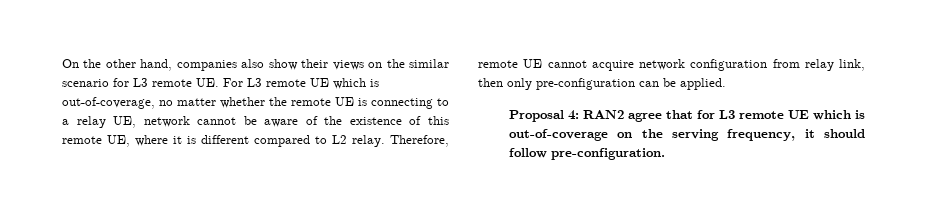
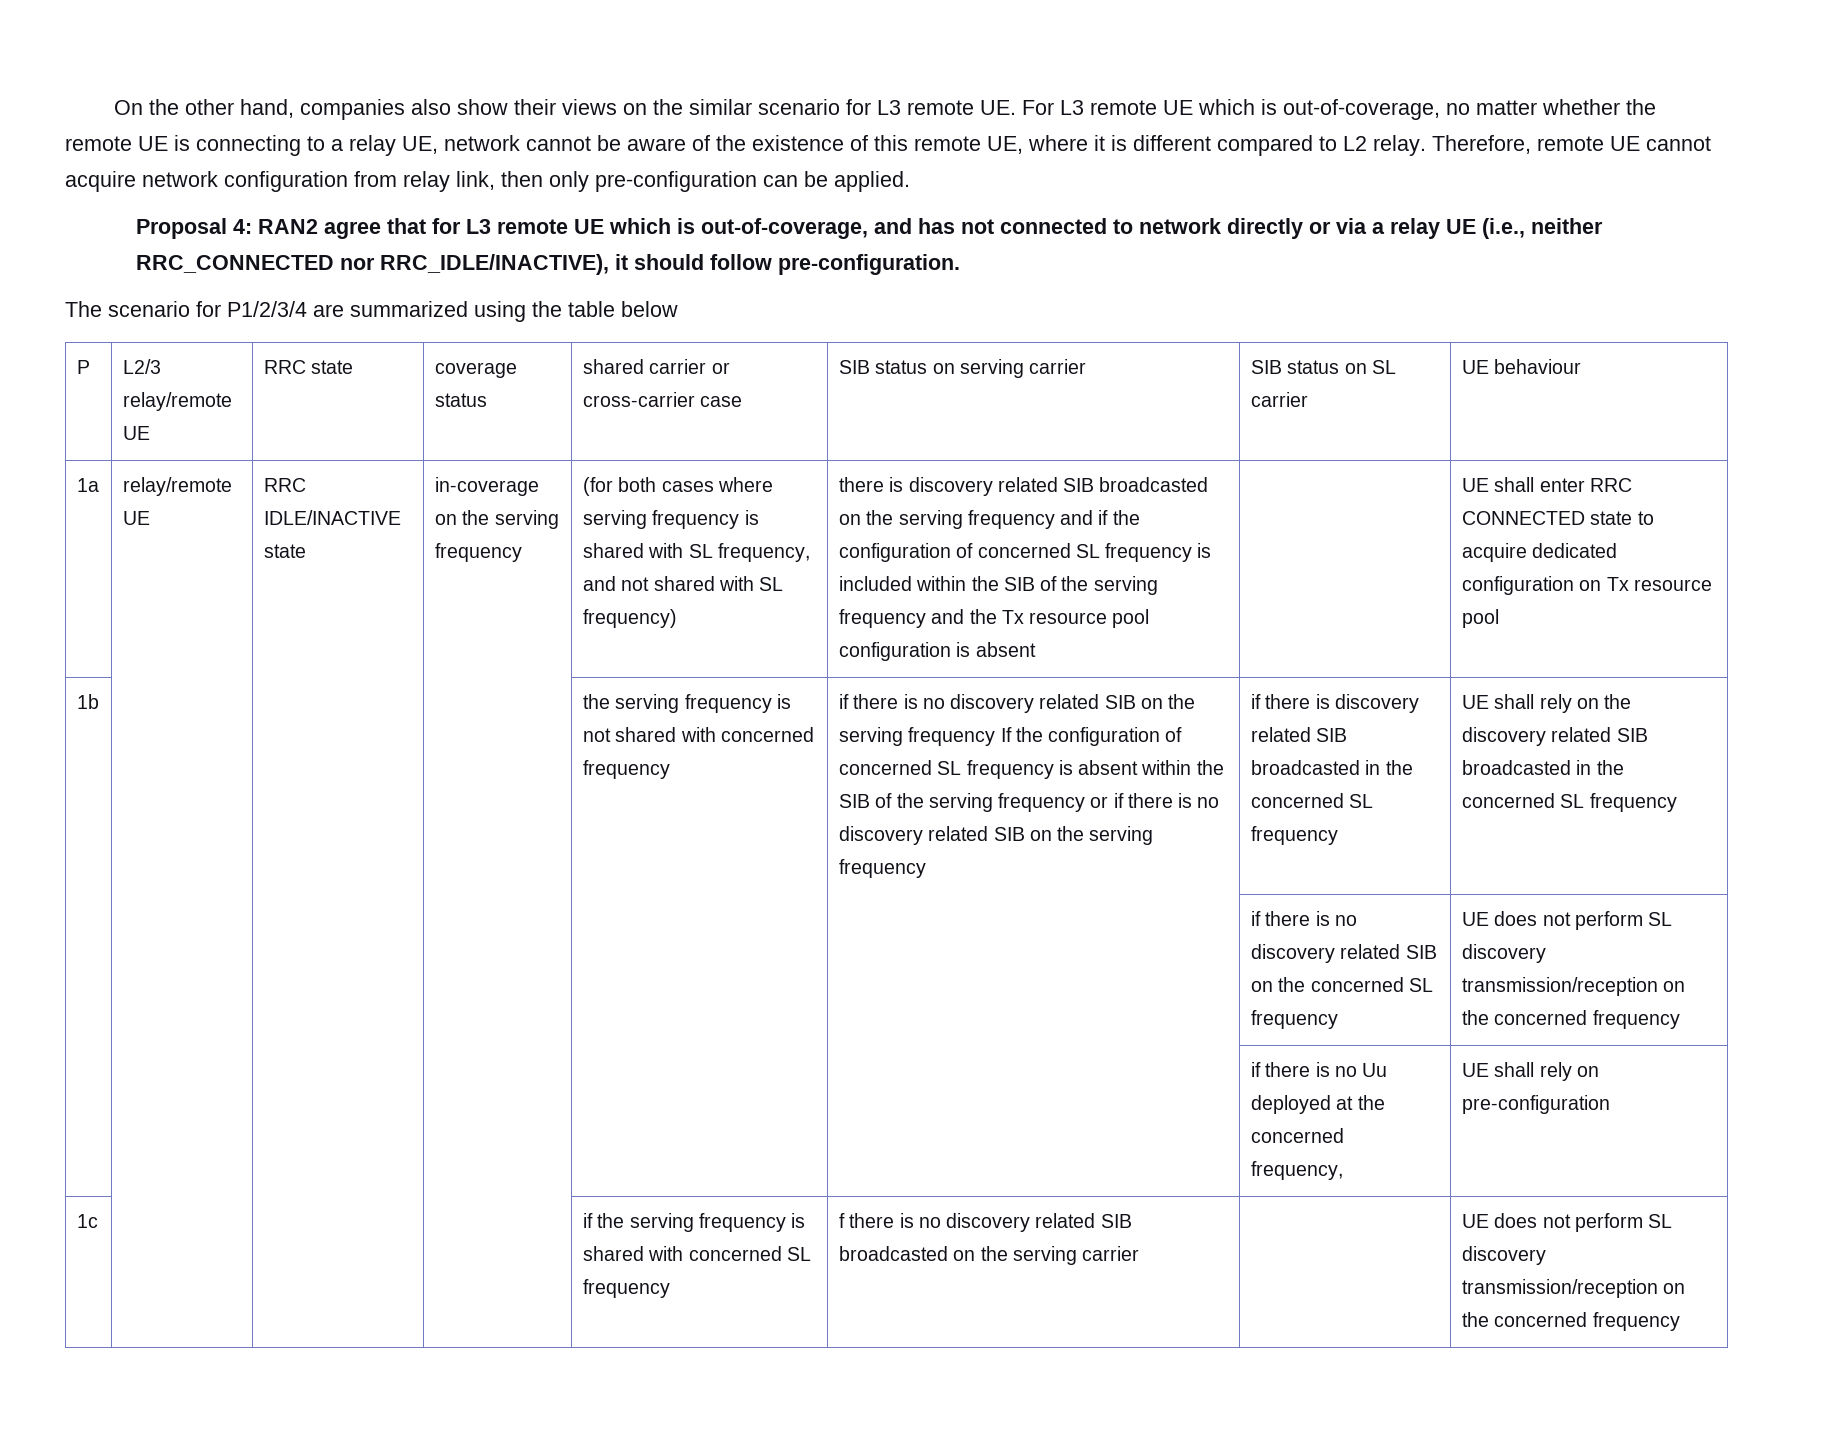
[508,129,865,141] [508,148,665,160] out-of-coverage on the serving frequency, it should follow pre-configuration. -> [701,218,1604,239] [136,254,961,275] [65,301,678,322] [76,360,90,374] [122,359,161,374] [122,392,232,411] [122,426,150,440] [263,360,354,374] [434,362,517,378] [434,393,487,407] [582,359,730,374] [582,392,743,407] [838,359,1087,378] [1250,360,1396,374] [1250,392,1308,407] [1461,359,1582,374] [76,478,99,492] [122,477,232,496] [122,511,150,525] [263,478,306,492] [263,510,401,525] [263,544,306,558] [434,477,539,496] [434,510,559,529] [434,543,522,562] [582,477,773,496] [582,510,759,529] [582,543,810,562] [582,576,784,591] [582,609,677,628] [838,477,1209,496] [838,510,1140,529] [838,543,1212,562] [838,576,1158,595] [838,609,1150,628] [838,642,1036,661] [1461,477,1632,492] [1461,511,1654,525] [1461,543,1618,562] [1461,576,1712,595] [1461,609,1499,628] [76,694,99,709] [582,694,791,713] [582,727,814,742] [582,760,670,779] [838,694,1196,713] [838,727,1183,746] [838,760,1224,779] [838,793,1220,812] [838,826,1154,845] [838,859,926,878] [1250,694,1419,713] [1250,727,1348,742] [1250,760,1413,775] [1250,793,1374,808] [1250,826,1338,845] [1461,694,1632,713] [1461,727,1648,746] [1461,760,1624,775] [1461,793,1677,812] [1250,911,1357,926] [1250,944,1437,963] [1250,977,1433,992] [1250,1010,1338,1029] [1461,911,1673,930] [1461,944,1546,963] [1461,977,1686,996] [1461,1010,1680,1029] [1250,1062,1388,1077] [1250,1095,1385,1114] [1250,1128,1344,1143] [1250,1161,1343,1180] [1461,1062,1599,1081] [1461,1095,1610,1114] [76,1214,98,1228] [582,1213,806,1232] [582,1246,811,1261] [582,1279,670,1298] [838,1213,1132,1232] [838,1246,1140,1265] [1461,1213,1673,1232] [1461,1246,1546,1265] [1461,1279,1686,1298] [1461,1312,1680,1331] out-of-coverage, and has not connected to network directly or via a relay UE (i.e., neither RRC_CONNECTED nor RRC_IDLE/INACTIVE), it should follow pre-configuration. // The scenario for P1/2/3/4 are summarized using the table below // P | L2/3 relay/remote UE | RRC state | coverage status | shared carrier or cross-carrier case | SIB status on serving carrier | SIB status on SL carrier | UE behaviour // 1a | relay/remote UE | RRC IDLE/INACTIVE state | in-coverage on the serving frequency | (for both cases where serving frequency is shared with SL frequency, and not shared with SL frequency) | there is discovery related SIB broadcasted on the serving frequency and if the configuration of concerned SL frequency is included within the SIB of the serving frequency and the Tx resource pool configuration is absent | | UE shall enter RRC CONNECTED state to acquire dedicated configuration on Tx resource pool // 1b | | | | the serving frequency is not shared with concerned frequency | if there is no discovery related SIB on the serving frequency If the configuration of concerned SL frequency is absent within the SIB of the serving frequency or if there is no discovery related SIB on the serving frequency | if there is discovery related SIB broadcasted in the concerned SL frequency | UE shall rely on the discovery related SIB broadcasted in the concerned SL frequency // | | | | | | if there is no discovery related SIB on the concerned SL frequency | UE does not perform SL discovery transmission/reception on the concerned frequency // | | | | | | if there is no Uu deployed at the concerned frequency, | UE shall rely on pre-configuration // 1c | | | | if the serving frequency is shared with concerned SL frequency | f there is no discovery related SIB broadcasted on the serving carrier | | UE does not perform SL discovery transmission/reception on the concerned frequency

